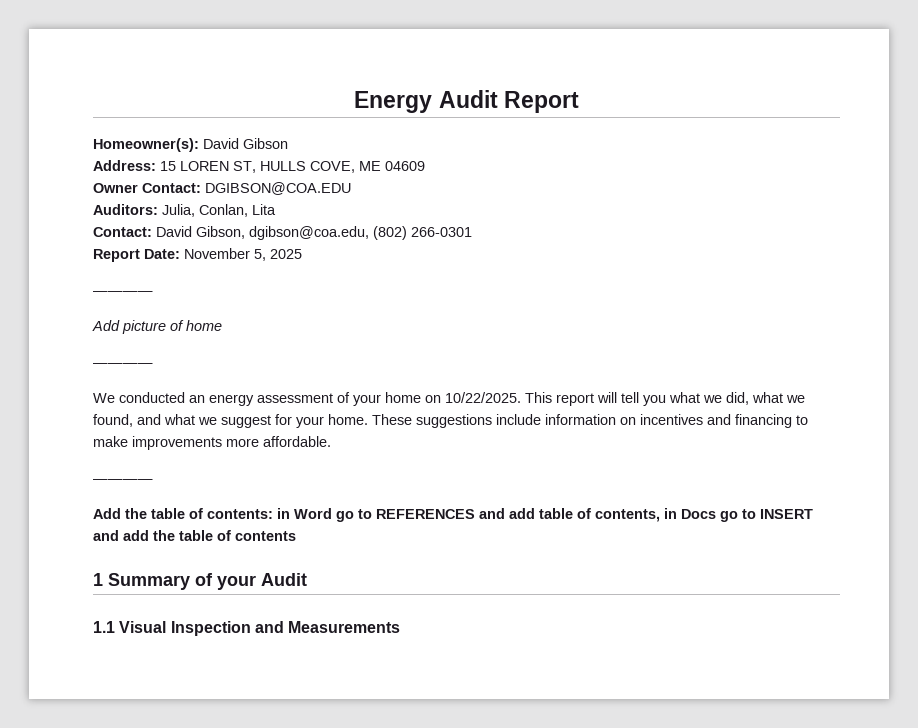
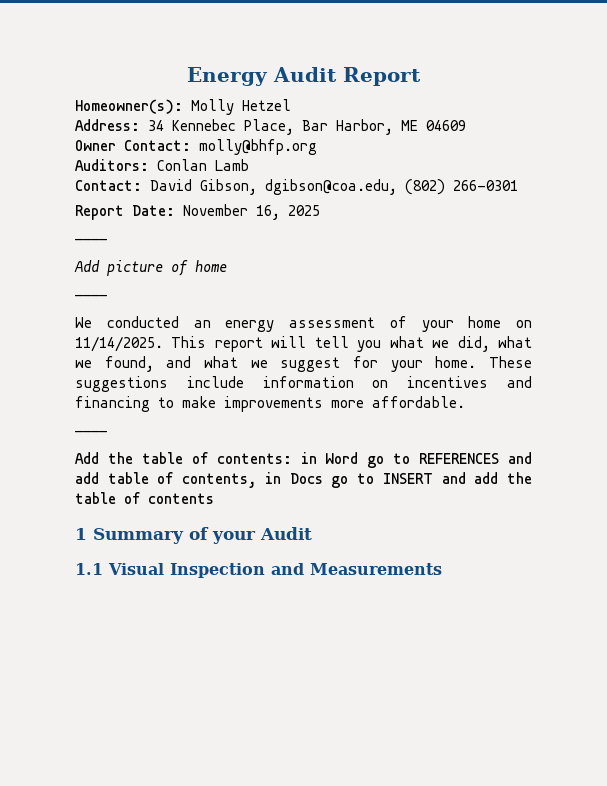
[203,138,288,149] David Gibson -> [191,99,291,115] Molly Hetzel
[160,161,355,173] 15 LOREN ST, HULLS COVE, -> [148,119,393,135] 34 Kennebec Place, Bar Harbor,
[205,182,351,195] DGIBSON@COA.EDU -> [199,139,317,155] molly@bhfp.org
[162,204,276,217] Julia, Conlan, Lita -> [157,159,249,171] Conlan Lamb
[254,249,266,261] 5, -> [256,205,280,220] 16,
[445,392,521,403] 10/22/2025. -> [75,336,163,352] 11/14/2025.

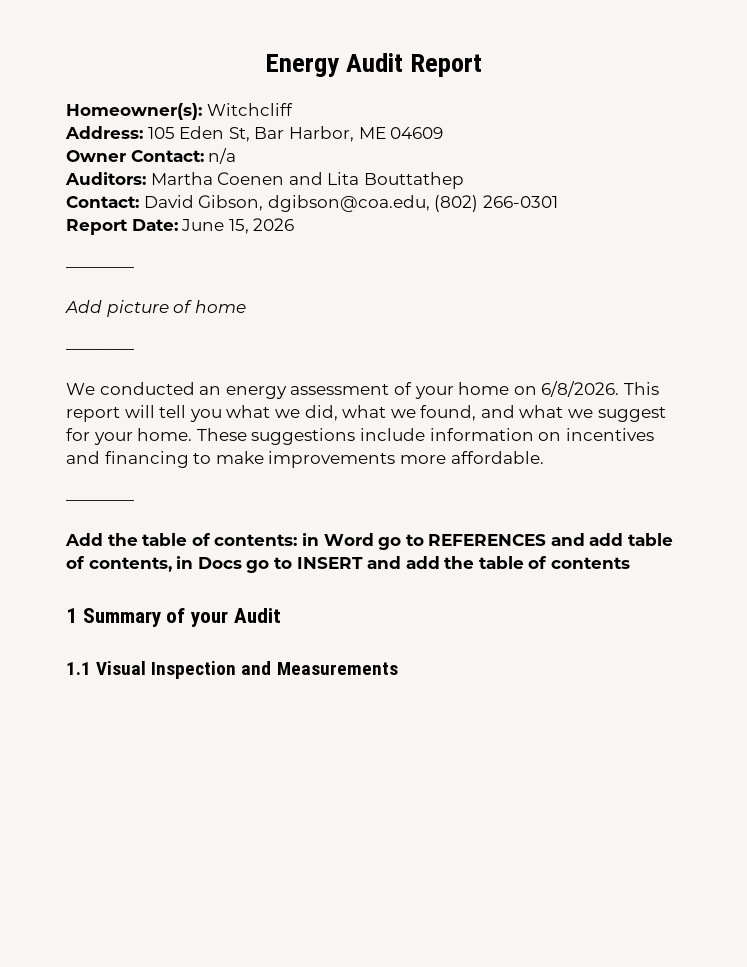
[191,99,291,115] Molly Hetzel -> [206,103,293,116] Witchcliff
[148,119,294,135] 34 Kennebec Place, -> [147,126,250,142] 105 Eden St,
[199,139,317,155] molly@bhfp.org -> [208,148,237,164] n/a
[157,159,249,171] Conlan Lamb -> [150,172,464,189] Martha Coenen and Lita Bouttathep
[183,204,320,220] November 16, 2025 -> [181,218,295,234] June 15, 2026
[75,336,163,352] 11/14/2025. -> [541,381,620,397] 6/8/2026.

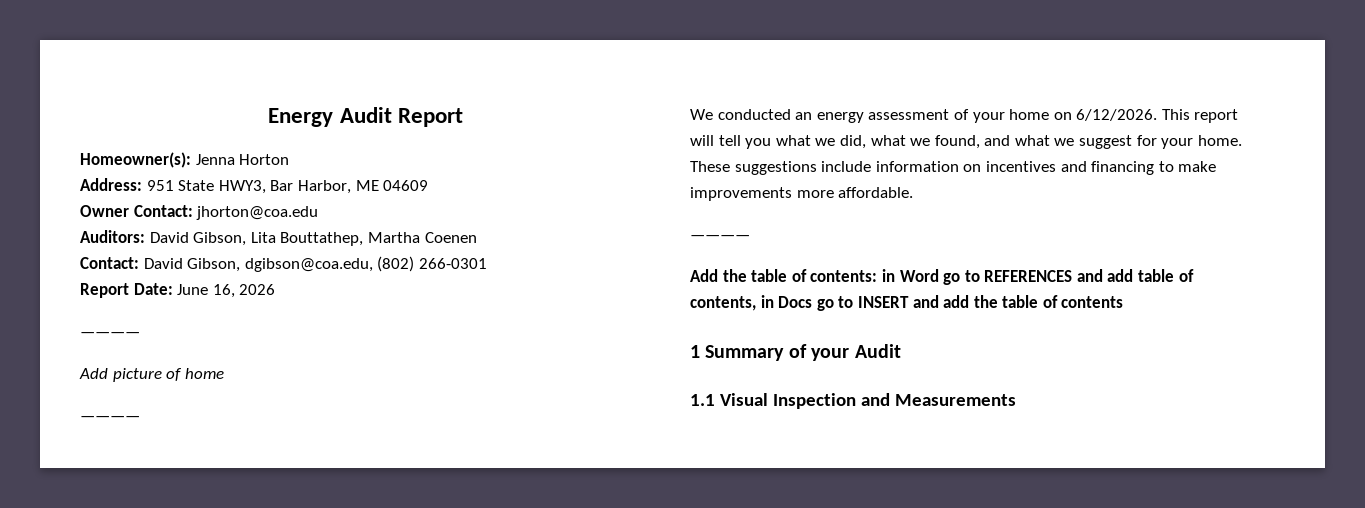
[206,103,293,116] Witchcliff -> [195,154,290,165] Jenna Horton
[147,126,250,142] 105 Eden St, -> [146,180,266,194] 951 State HWY3,
[208,148,237,164] n/a -> [196,206,319,220] jhorton@coa.edu
(146, 178) none -> [149,232,364,246] David Gibson, Lita Bouttathep,
[288,172,464,189] and Lita Bouttathep -> (477, 237) none
[228,219,249,234] 15, -> [212,284,235,298] 16,
[541,381,620,397] 6/8/2026. -> [1076,109,1158,121] 6/12/2026.

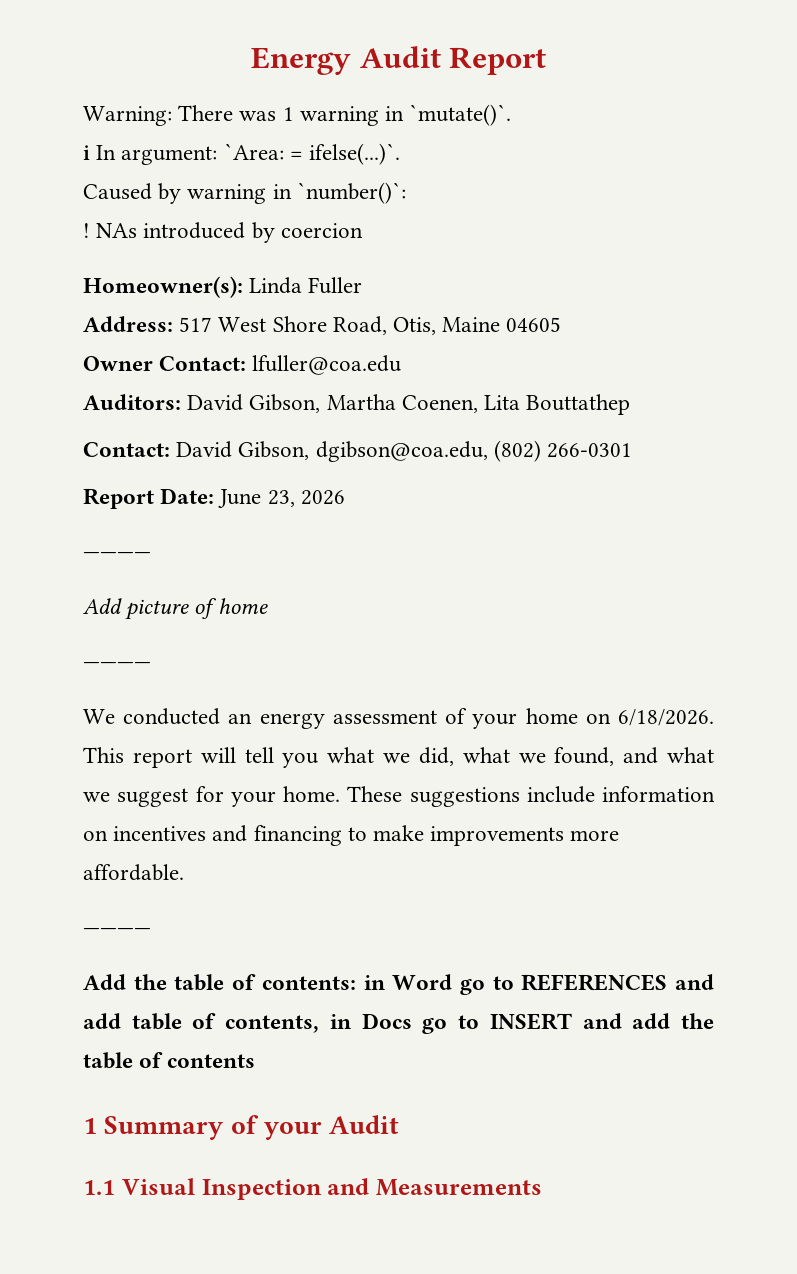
(463, 117) none -> [83,104,512,126] [83,143,401,165] [83,182,406,204] [83,222,363,243] // Warning: There was 1 warning in `mutate()`. // ℹ In argument: `Area: = ifelse(...)`. // Caused by warning in `number()`: // ! NAs introduced by coercion
[195,154,290,165] Jenna Horton -> [249,277,363,294] Linda Fuller
[146,180,429,194] 951 State HWY3, Bar Harbor, ME 04609 -> [179,316,562,335] 517 West Shore Road, Otis, Maine 04605
[196,206,319,220] jhorton@coa.edu -> [252,355,402,375] lfuller@coa.edu
[250,232,477,246] Lita Bouttathep, Martha Coenen -> [326,394,631,415] Martha Coenen, Lita Bouttathep
[212,284,235,298] 16, -> [267,490,295,507] 23,
[1076,109,1158,121] 6/12/2026. -> [618,709,714,726] 6/18/2026.

